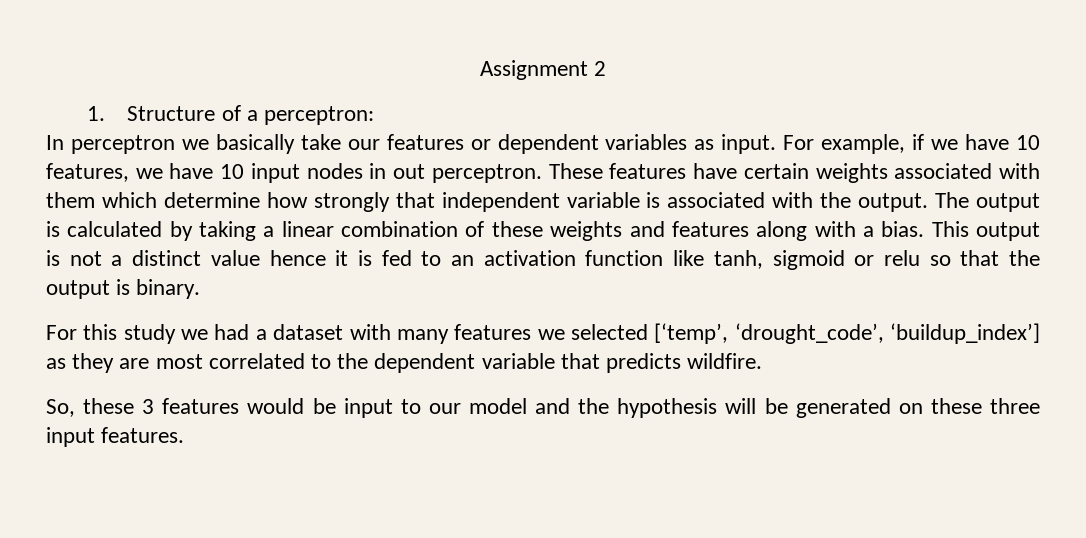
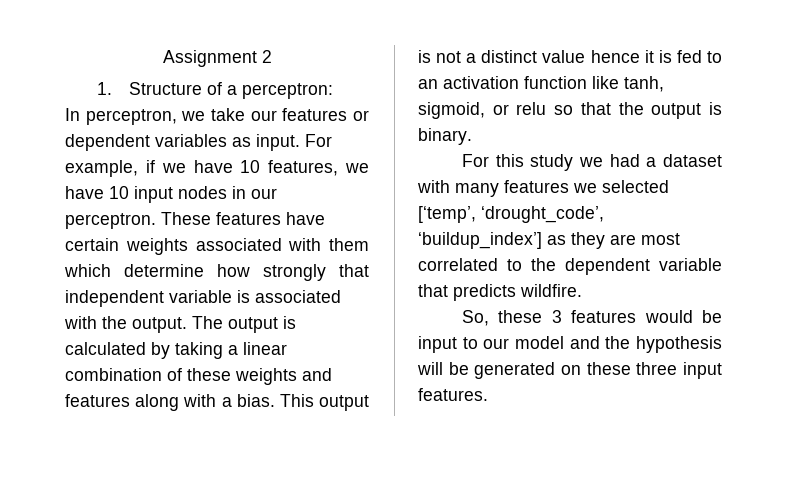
[70,134,295,154] perceptron we basically -> [85,109,206,125] perceptron, we
[393,164,426,179] out -> [251,188,277,199] our
[772,250,845,270] sigmoid -> [418,102,485,119] sigmoid,

